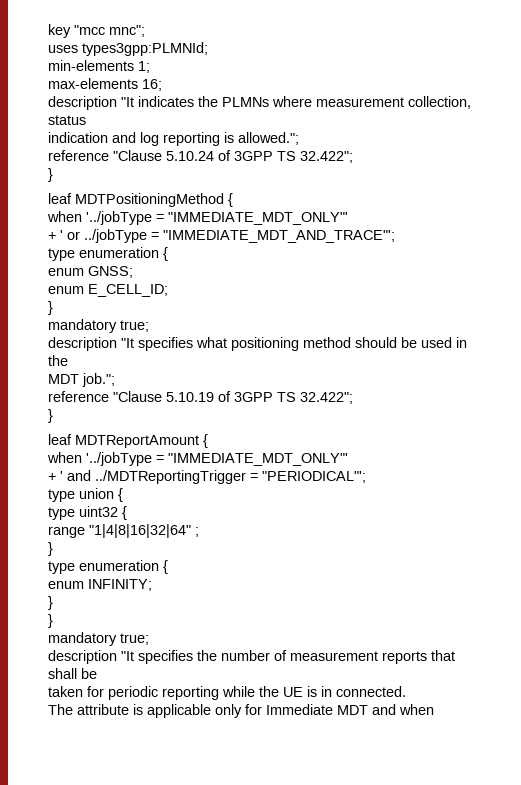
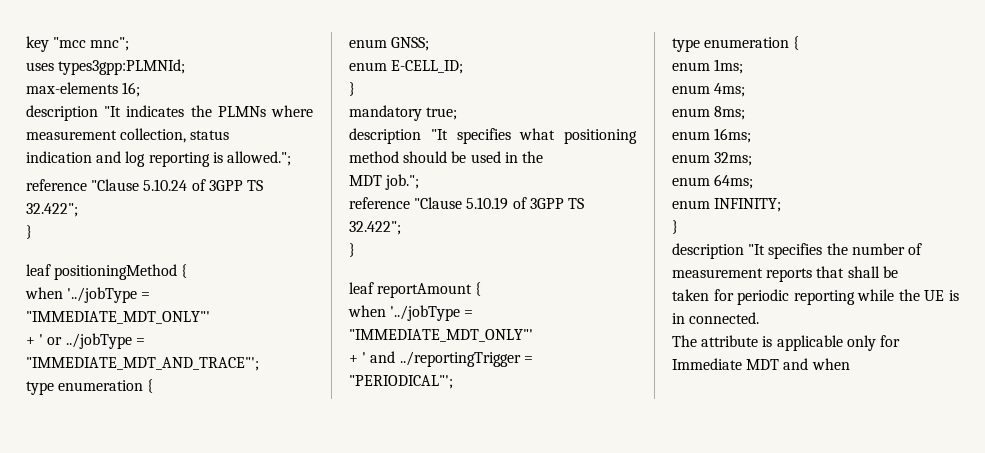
[48,60,150,73] // min-elements 1; -> (186, 67) none
[75,193,224,207] MDTPositioningMethod -> [54,264,178,280] positioningMethod
[88,284,168,297] E_CELL_ID; -> [391,60,464,74] E-CELL_ID;
[75,435,199,448] MDTReportAmount -> [377,283,473,298] reportAmount
[95,470,246,484] ../MDTReportingTrigger -> [399,351,521,367] ../reportingTrigger
[79,488,123,502] [48,506,127,520] [48,524,199,538] [48,542,53,556] [48,560,168,574] union { // type uint32 { // range "1|4|8|16|32|64" ; // } // type enumeration { -> [704,36,800,50] [672,59,744,74] [672,83,746,97] [672,106,746,120] [672,128,752,143] [672,152,753,166] [672,174,754,189] enumeration { // enum 1ms; // enum 4ms; // enum 8ms; // enum 16ms; // enum 32ms; // enum 64ms;
[48,614,53,628] [48,632,149,646] // } // mandatory true; -> (678, 227) none

